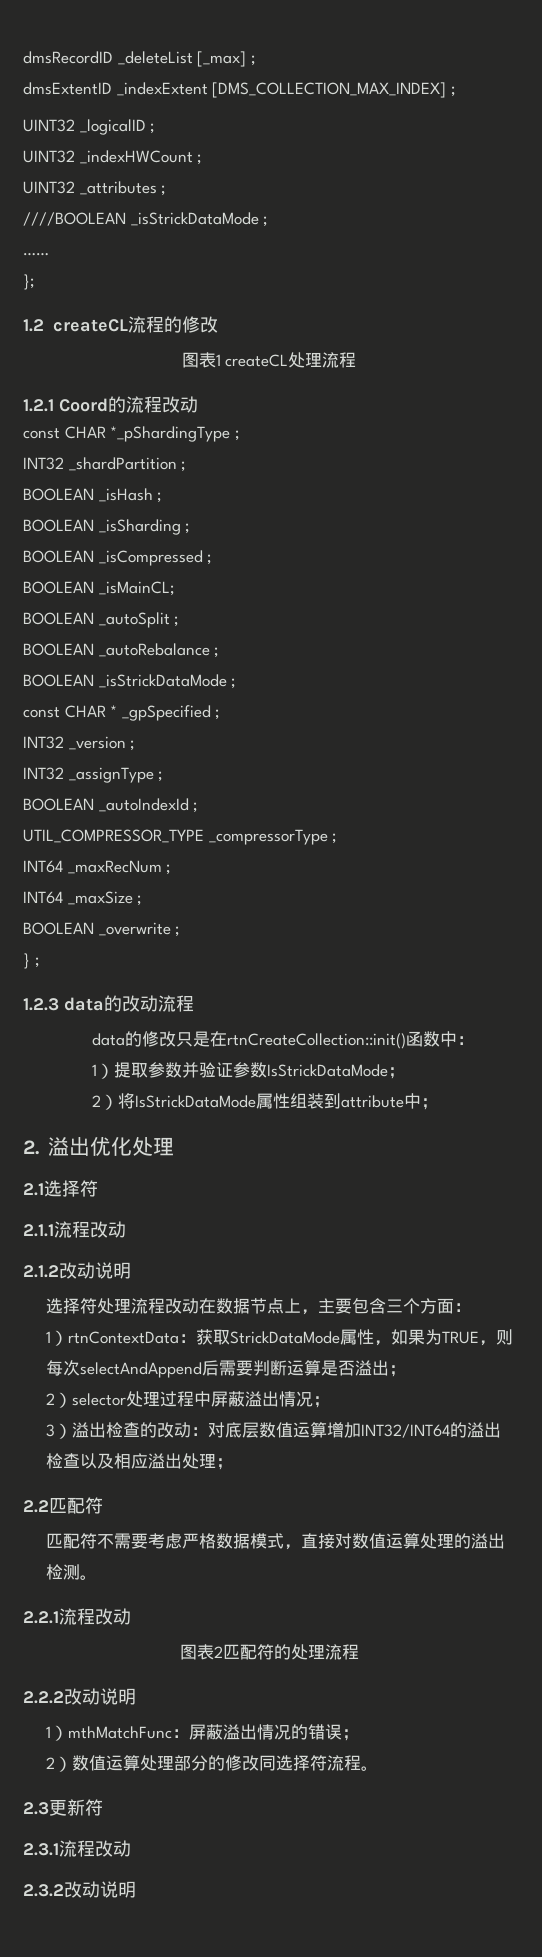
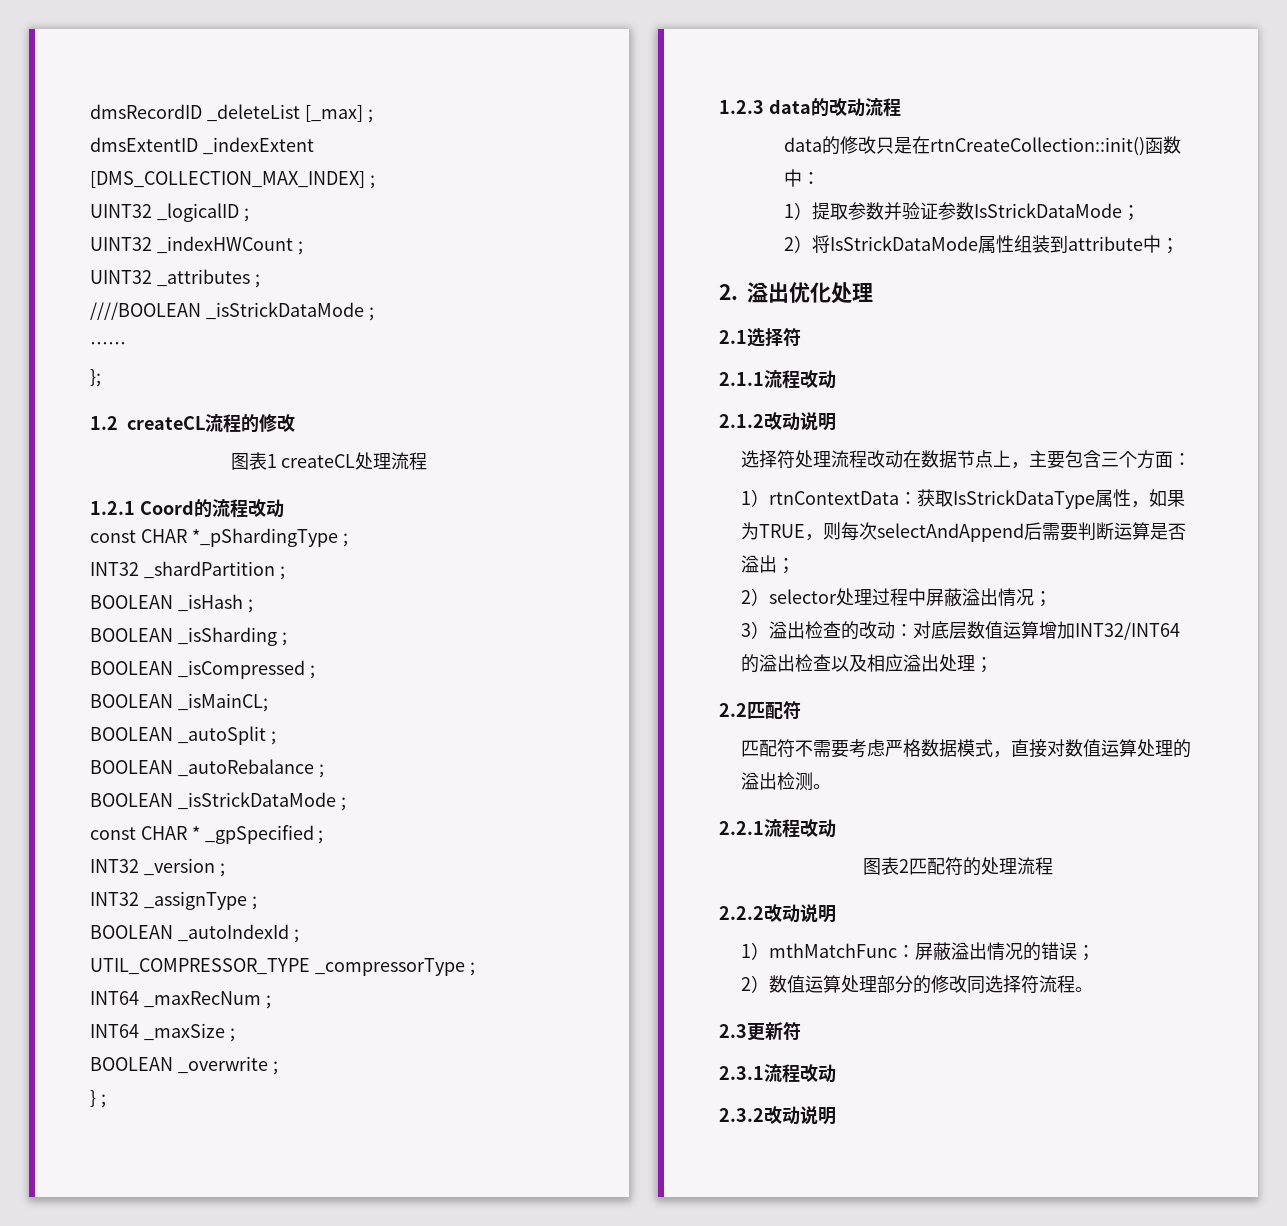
[230,1331,341,1344] StrickDataMode -> [952,490,1095,509] IsStrickDataType

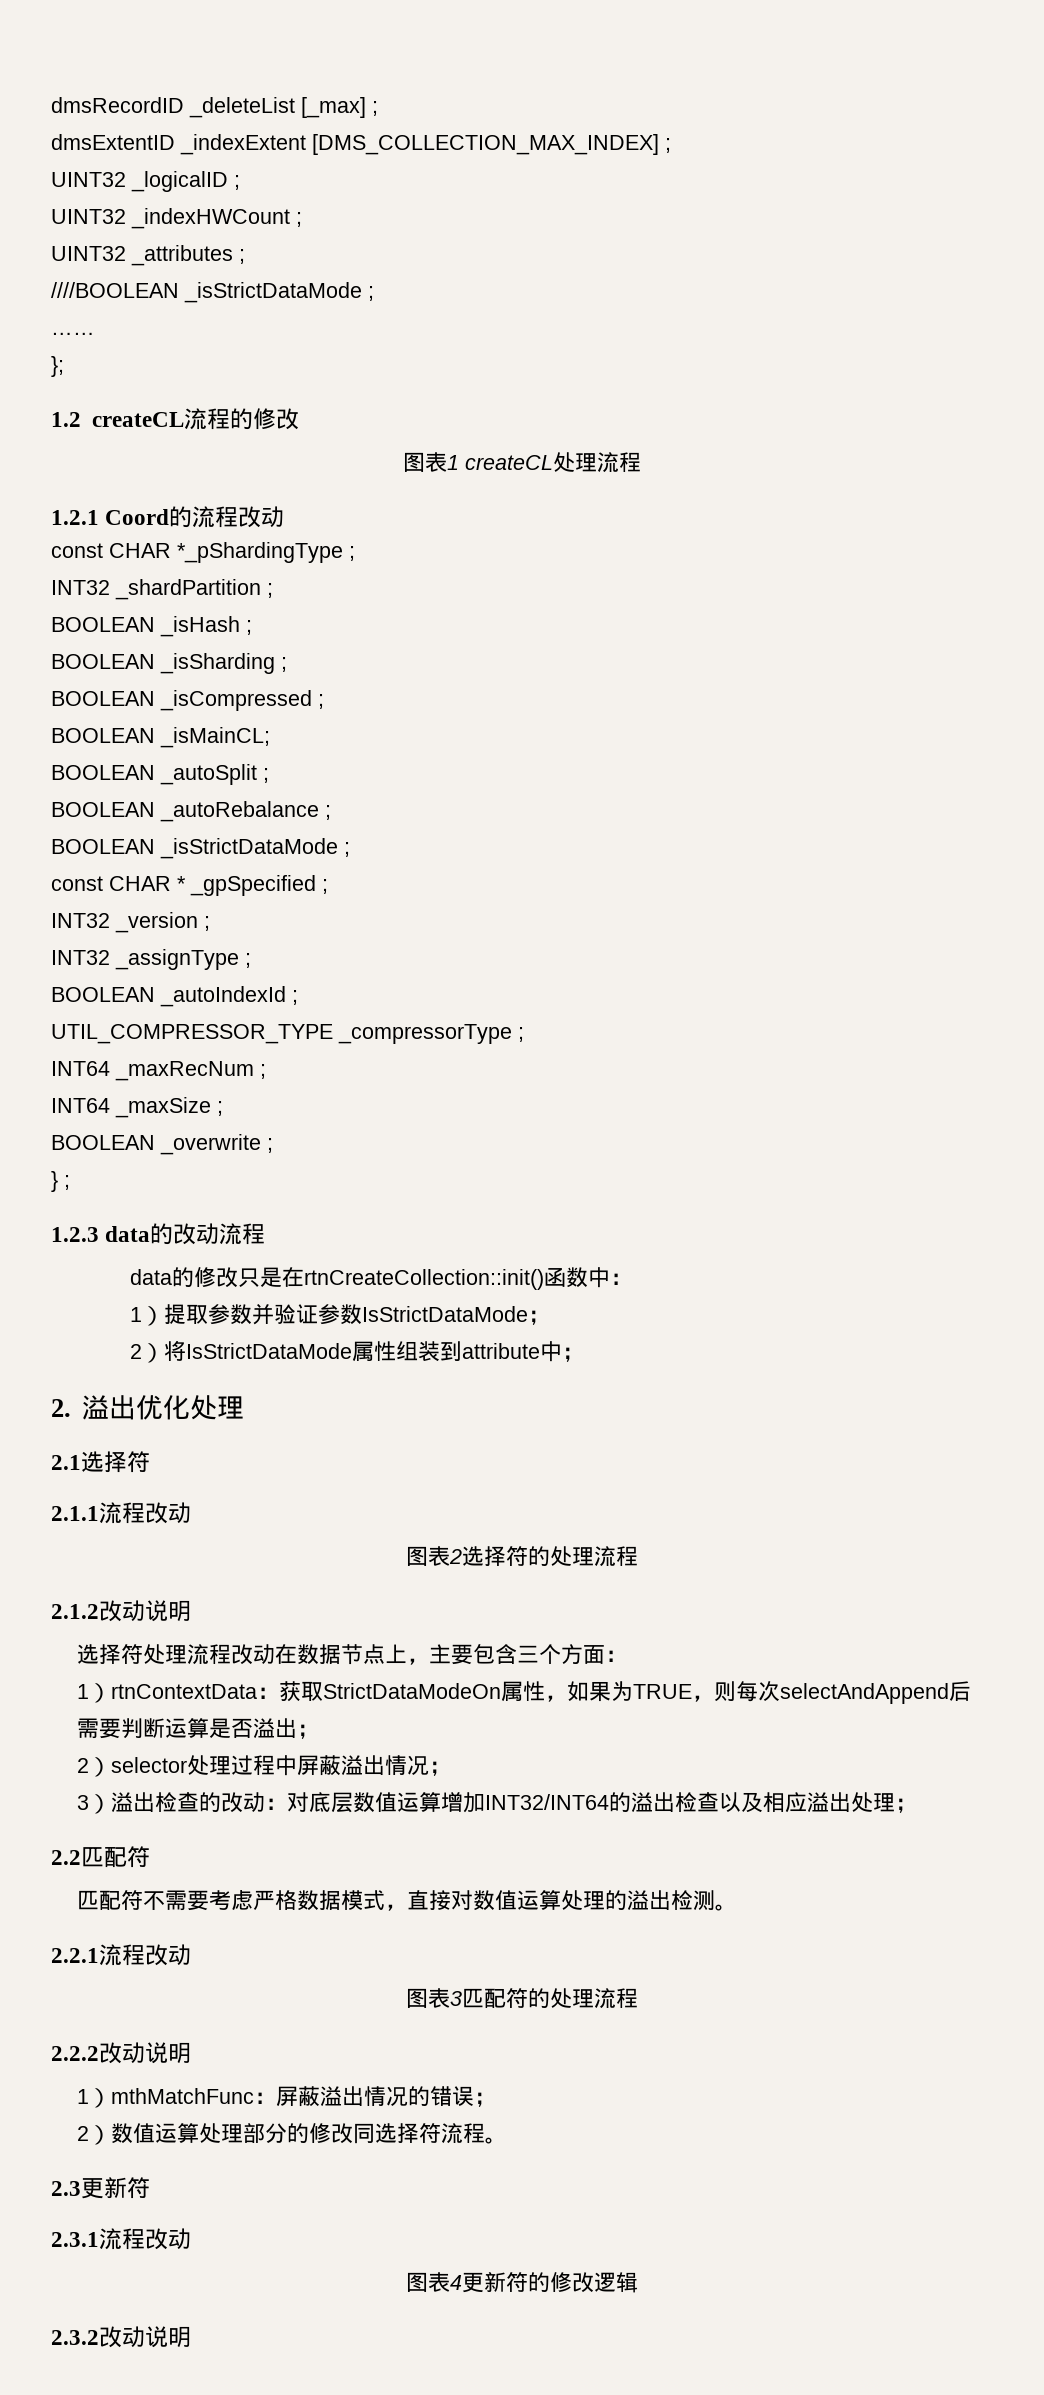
[205,302,364,320] _isStrickDataMode -> [184,282,362,303] _isStrictDataMode
[177,792,336,810] _isStrickDataMode -> [160,838,338,859] _isStrictDataMode
[973,203,1122,218] IsStrickDataMode -> [362,1306,529,1322] IsStrictDataMode
[829,236,978,251] IsStrickDataMode -> [186,1343,353,1359] IsStrictDataMode
(836, 379) none -> [406,1546,638,1567] // 图表2选择符的处理流程
[952,490,1095,509] IsStrickDataType -> [323,1683,502,1699] StrictDataModeOn
[899,859,909,873] 2 -> [450,1991,462,2006] 3
(836, 1073) none -> [406,2272,638,2293] // 图表4更新符的修改逻辑

